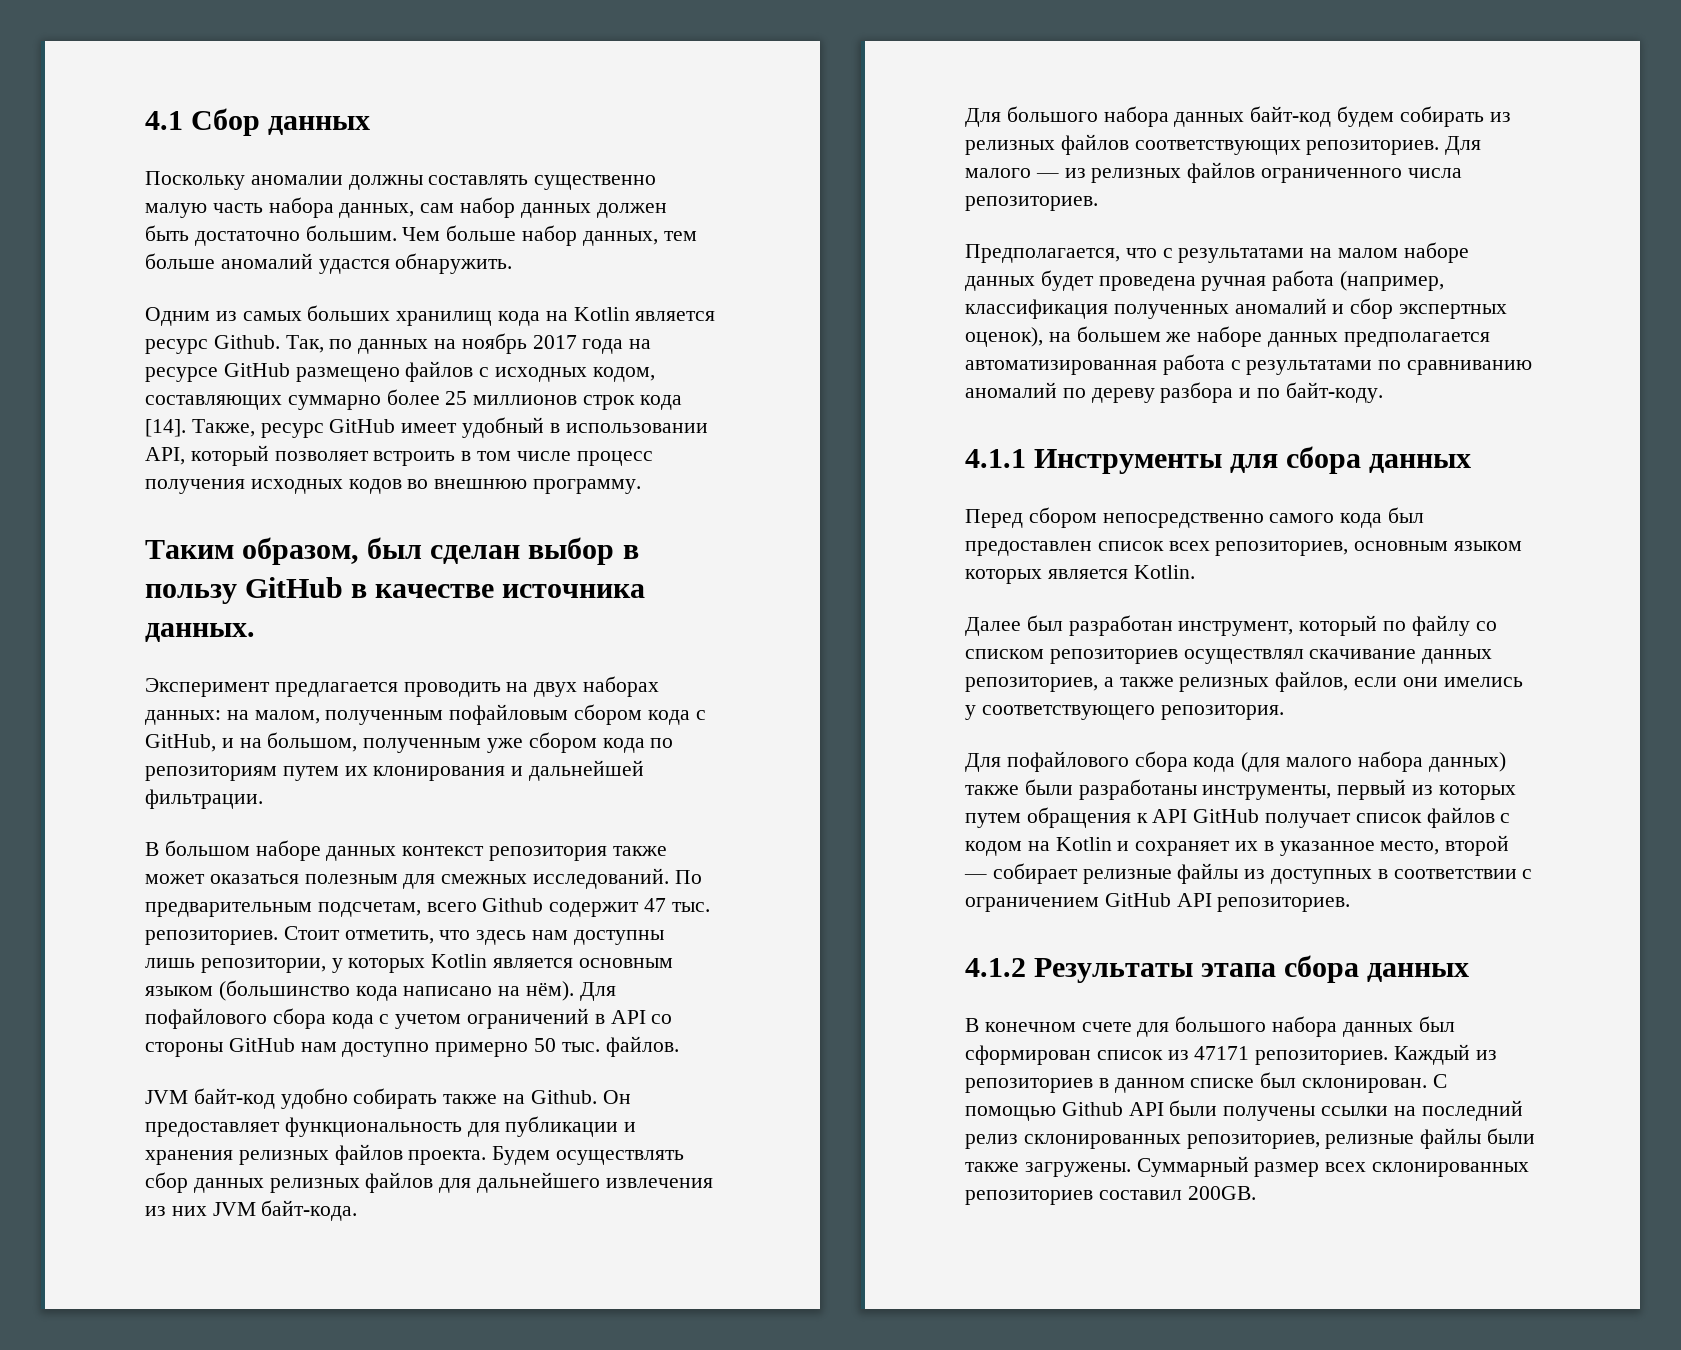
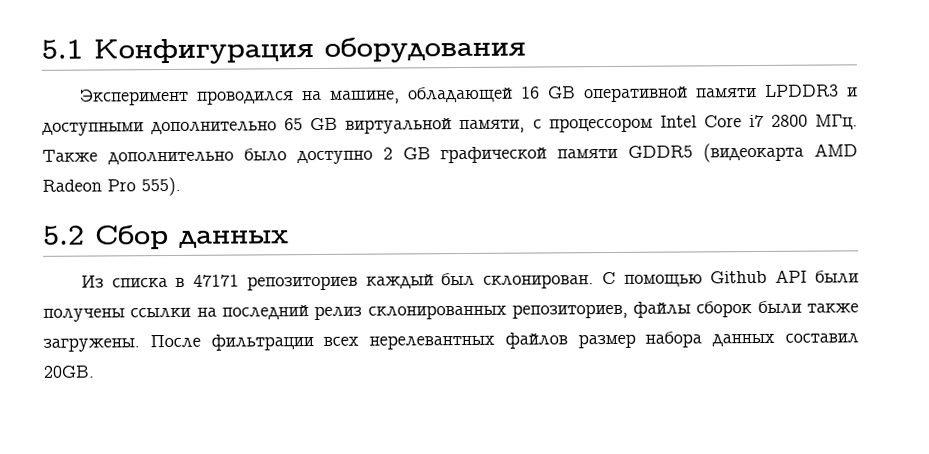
[145,108,371,136] [145,171,657,190] [145,197,667,218] [145,225,697,246] [145,253,513,274] [145,305,716,326] [145,333,652,354] [145,361,655,382] [145,389,682,410] [145,417,708,438] [145,445,653,466] [145,479,642,494] [145,537,639,565] [145,577,646,604] [145,623,255,642] [145,676,660,697] [145,704,706,725] [145,732,674,753] [145,760,645,781] [145,789,263,809] [145,840,667,861] [145,868,702,889] [145,898,710,917] [145,926,664,945] [145,954,673,973] [145,980,616,1001] [145,1008,673,1029] [145,1036,679,1057] [145,1088,631,1109] [145,1116,637,1137] [145,1144,685,1165] [145,1172,713,1193] [145,1200,358,1221] [965,106,1511,127] [965,134,1482,155] [965,162,1462,183] [965,196,1098,211] [965,242,1469,263] [965,270,1445,291] [965,298,1508,319] [965,326,1490,347] [965,354,1533,375] [965,382,1383,403] [965,446,1472,474] [965,507,1425,528] [965,541,1523,556] [965,565,1195,584] [965,615,1497,636] [965,649,1493,664] [965,671,1523,692] [965,705,1284,720] [965,751,1506,772] [965,779,1516,800] [965,807,1511,828] [965,835,1510,856] [964,863,1533,884] [965,893,1351,912] [965,955,1470,983] [965,1016,1455,1037] [965,1044,1497,1065] [965,1078,1255,1093] 4.1 Сбор данных // Поскольку аномалии должны составлять существенно малую часть набора данных, сам набор данных должен быть достаточно большим. Чем больше набор данных, тем больше аномалий удастся обнаружить. // Одним из самых больших хранилищ кода на Kotlin является ресурс Github. Так, по данных на ноябрь 2017 года на ресурсе GitHub размещено файлов с исходных кодом, составляющих суммарно более 25 миллионов строк кода [14]. Также, ресурс GitHub имеет удобный в использовании API, который позволяет встроить в том числе процесс получения исходных кодов во внешнюю программу. // Таким образом, был сделан выбор в пользу GitHub в качестве источника данных. // Эксперимент предлагается проводить на двух наборах данных: на малом, полученным пофайловым сбором кода с GitHub, и на большом, полученным уже сбором кода по репозиториям путем их клонирования и дальнейшей фильтрации. // В большом наборе данных контекст репозитория также может оказаться полезным для смежных исследований. По предварительным подсчетам, всего Github содержит 47 тыс. репозиториев. Стоит отметить, что здесь нам доступны лишь репозитории, у которых Kotlin является основным языком (большинство кода написано на нём). Для пофайлового сбора кода с учетом ограничений в API со стороны GitHub нам доступно примерно 50 тыс. файлов. // JVM байт-код удобно собирать также на Github. Он предоставляет функциональность для публикации и хранения релизных файлов проекта. Будем осуществлять сбор данных релизных файлов для дальнейшего извлечения из них JVM байт-кода. // Для большого набора данных байт-код будем собирать из релизных файлов соответствующих репозиториев. Для малого — из релизных файлов ограниченного числа репозиториев. // Предполагается, что с результатами на малом наборе данных будет проведена ручная работа (например, классификация полученных аномалий и сбор экспертных оценок), на большем же наборе данных предполагается автоматизированная работа с результатами по сравниванию аномалий по дереву разбора и по байт-коду. // 4.1.1 Инструменты для сбора данных // Перед сбором непосредственно самого кода был предоставлен список всех репозиториев, основным языком которых является Kotlin. // Далее был разработан инструмент, который по файлу со списком репозиториев осуществлял скачивание данных репозиториев, а также релизных файлов, если они имелись у соответствующего репозитория. // Для пофайлового сбора кода (для малого набора данных) также были разработаны инструменты, первый из которых путем обращения к API GitHub получает список файлов с кодом на Kotlin и сохраняет их в указанное место, второй — собирает релизные файлы из доступных в соответствии с ограничением GitHub API репозиториев. // 4.1.2 Результаты этапа сбора данных // В конечном счете для большого набора данных был сформирован список из 47171 репозиториев. Каждый из репозиториев в данном списке -> [41,36,526,65] [79,84,858,106] [42,114,859,136] [42,142,858,165] [42,176,181,197] [42,225,289,250] [80,274,434,291] 5.1 Конфигурация оборудования // Эксперимент проводился на машине, обладающей 16 GB оперативной памяти LPDDR3 и доступными дополнительно 65 GB виртуальной памяти, с процессором Intel Core i7 2800 МГц. Также дополнительно было доступно 2 GB графической памяти GDDR5 (видеокарта AMD Radeon Pro 555). // 5.2 Сбор данных // Из списка в 47171 репозиториев каждый
[1325,1128,1482,1149] релизные файлы -> [633,301,753,318] файлы сборок
[1136,1156,1530,1177] [965,1186,1256,1205] Суммарный размер всех склонированных репозиториев составил 200GB. -> [149,331,860,351] [43,365,95,378] После фильтрации всех нерелевантных файлов размер набора данных составил 20GB.

